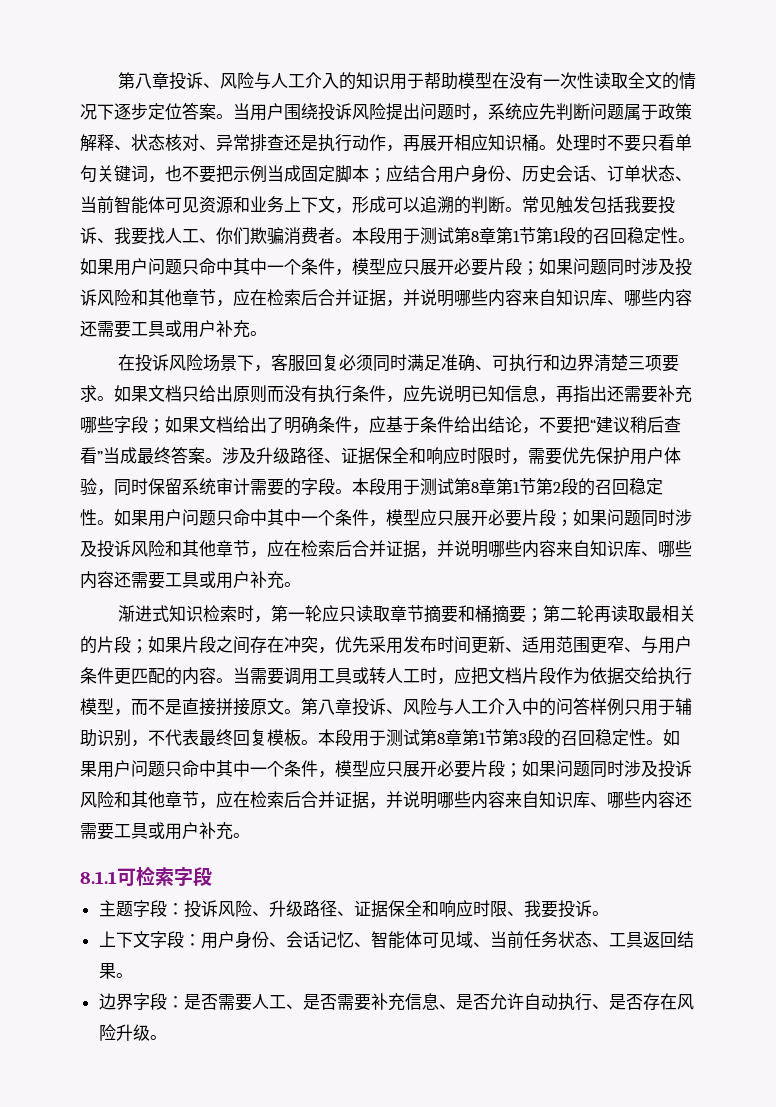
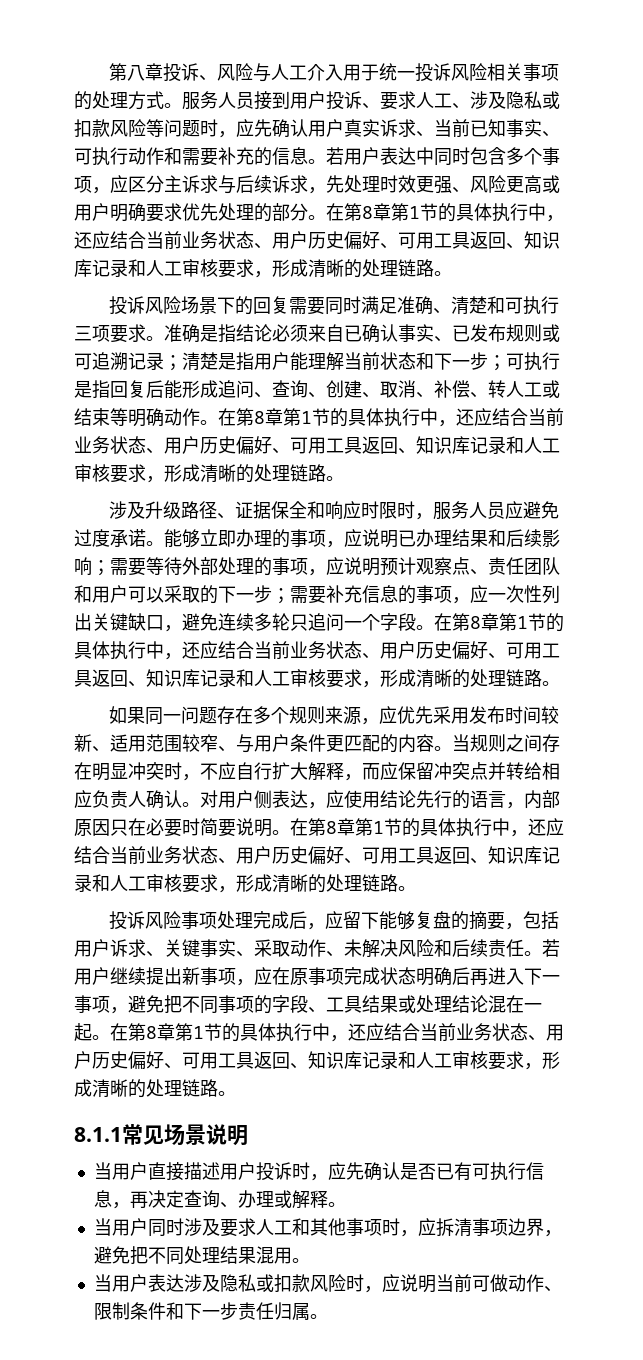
[117,72,696,90] [80,102,692,121] [80,134,692,152] [80,165,692,183] [80,196,675,214] [80,227,695,245] [80,258,692,276] [80,289,692,307] [80,320,267,338] [117,354,135,371] 第八章投诉、风险与人工介入的知识用于帮助模型在没有一次性读取全文的情况下逐步定位答案。当用户围绕投诉风险提出问题时，系统应先判断问题属于政策解释、状态核对、异常排查还是执行动作，再展开相应知识桶。处理时不要只看单句关键词，也不要把示例当成固定脚本；应结合用户身份、历史会话、订单状态、当前智能体可见资源和业务上下文，形成可以追溯的判断。常见触发包括我要投诉、我要找人工、你们欺骗消费者。本段用于测试第8章第1节第1段的召回稳定性。如果用户问题只命中其中一个条件，模型应只展开必要片段；如果问题同时涉及投诉风险和其他章节，应在检索后合并证据，并说明哪些内容来自知识库、哪些内容还需要工具或用户补充。 // 在 -> [109,63,560,82] [74,91,560,110] [74,119,560,138] [74,147,560,166] [74,175,560,194] [74,203,564,222] [74,231,560,250] [74,259,452,278] 第八章投诉、风险与人工介入用于统一投诉风险相关事项的处理方式。服务人员接到用户投诉、要求人工、涉及隐私或扣款风险等问题时，应先确认用户真实诉求、当前已知事实、可执行动作和需要补充的信息。若用户表达中同时包含多个事项，应区分主诉求与后续诉求，先处理时效更强、风险更高或用户明确要求优先处理的部分。在第8章第1节的具体执行中，还应结合当前业务状态、用户历史偏好、可用工具返回、知识库记录和人工审核要求，形成清晰的处理链路。 //
[253,354,679,372] [80,385,692,403] [80,416,681,434] [80,446,222,464] ，客服回复必须同时满足准确、可执行和边界清楚三项要求。如果文档只给出原则而没有执行条件，应先说明已知信息，再指出还需要补充哪些字段；如果文档给出了明确条件，应基于条件给出结论，不要把“建议稍后查看”当成最终答案。 -> [235,296,560,315] [74,324,560,343] [74,352,560,371] [74,380,560,399] [74,408,564,427] [74,436,560,455] [74,464,344,483] 的回复需要同时满足准确、清楚和可执行三项要求。准确是指结论必须来自已确认事实、已发布规则或可追溯记录；清楚是指用户能理解当前状态和下一步；可执行是指回复后能形成追问、查询、创建、取消、补偿、转人工或结束等明确动作。在第8章第1节的具体执行中，还应结合当前业务状态、用户历史偏好、可用工具返回、知识库记录和人工审核要求，形成清晰的处理链路。 //
[528,447,681,465] [80,478,663,496] [80,509,692,527] [80,540,692,558] [80,571,301,589] [117,605,696,623] [80,636,335,654] 需要优先保护用户体验，同时保留系统审计需要的字段。本段用于测试第8章第1节第2段的召回稳定性。如果用户问题只命中其中一个条件，模型应只展开必要片段；如果问题同时涉及投诉风险和其他章节，应在检索后合并证据，并说明哪些内容来自知识库、哪些内容还需要工具或用户补充。 // 渐进式知识检索时，第一轮应只读取章节摘要和桶摘要；第二轮再读取最相关的片段；如果片段之间存在冲突， -> [433,501,560,520] [74,529,560,548] [74,557,560,576] [74,585,560,604] [74,613,564,632] [74,641,560,660] [74,669,560,688] [109,706,398,725] 服务人员应避免过度承诺。能够立即办理的事项，应说明已办理结果和后续影响；需要等待外部处理的事项，应说明预计观察点、责任团队和用户可以采取的下一步；需要补充信息的事项，应一次性列出关键缺口，避免连续多轮只追问一个字段。在第8章第1节的具体执行中，还应结合当前业务状态、用户历史偏好、可用工具返回、知识库记录和人工审核要求，形成清晰的处理链路。 // 如果同一问题存在多个规则来源，应
[471,637,488,654] 更 -> [541,706,560,724] 较
[590,637,607,654] 更 -> [182,734,200,752] 较
[250,667,692,685] [80,697,692,716] [80,729,680,747] [80,760,692,778] [80,791,692,809] [80,822,250,840] [80,866,212,886] [98,900,609,918] [98,931,694,949] [98,963,133,979] [98,993,694,1011] [98,1024,150,1041] 需要调用工具或转人工时，应把文档片段作为依据交给执行模型，而不是直接拼接原文。第八章投诉、风险与人工介入中的问答样例只用于辅助识别，不代表最终回复模板。本段用于测试第8章第1节第3段的召回稳定性。如果用户问题只命中其中一个条件，模型应只展开必要片段；如果问题同时涉及投诉风险和其他章节，应在检索后合并证据，并说明哪些内容来自知识库、哪些内容还需要工具或用户补充。 // 8.1.1可检索字段 // 主题字段：投诉风险、升级路径、证据保全和响应时限、我要投诉。 // 上下文字段：用户身份、会话记忆、智能体可见域、当前任务状态、工具返回结果。 // 边界字段：是否需要人工、是否需要补充信息、是否允许自动执行、是否存在风险升级 -> [470,734,560,752] [74,762,560,781] [74,790,560,809] [74,818,564,837] [74,846,560,865] [74,874,416,893] [109,911,560,930] [74,939,560,958] [74,967,560,986] [74,995,542,1014] [74,1023,564,1042] [74,1051,560,1070] [74,1079,236,1098] [74,1124,248,1146] [93,1162,544,1181] [93,1190,346,1209] [93,1218,562,1237] [93,1246,310,1265] [93,1274,562,1293] [93,1302,310,1320] 规则之间存在明显冲突时，不应自行扩大解释，而应保留冲突点并转给相应负责人确认。对用户侧表达，应使用结论先行的语言，内部原因只在必要时简要说明。在第8章第1节的具体执行中，还应结合当前业务状态、用户历史偏好、可用工具返回、知识库记录和人工审核要求，形成清晰的处理链路。 // 投诉风险事项处理完成后，应留下能够复盘的摘要，包括用户诉求、关键事实、采取动作、未解决风险和后续责任。若用户继续提出新事项，应在原事项完成状态明确后再进入下一事项，避免把不同事项的字段、工具结果或处理结论混在一起。在第8章第1节的具体执行中，还应结合当前业务状态、用户历史偏好、可用工具返回、知识库记录和人工审核要求，形成清晰的处理链路。 // 8.1.1常见场景说明 // 当用户直接描述用户投诉时，应先确认是否已有可执行信息，再决定查询、办理或解释。 // 当用户同时涉及要求人工和其他事项时，应拆清事项边界，避免把不同处理结果混用。 // 当用户表达涉及隐私或扣款风险时，应说明当前可做动作、限制条件和下一步责任归属

